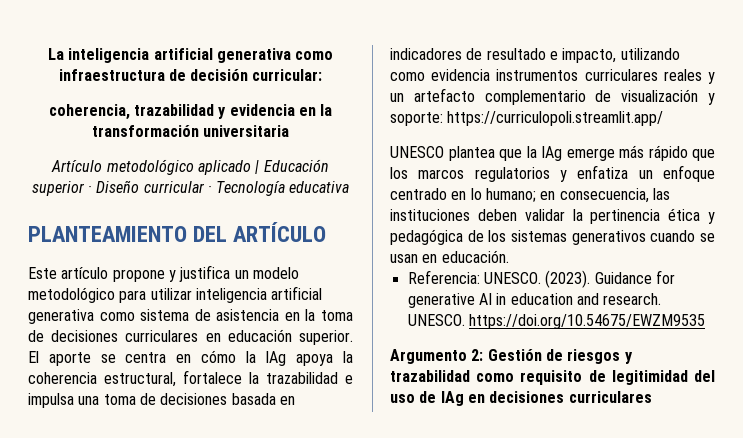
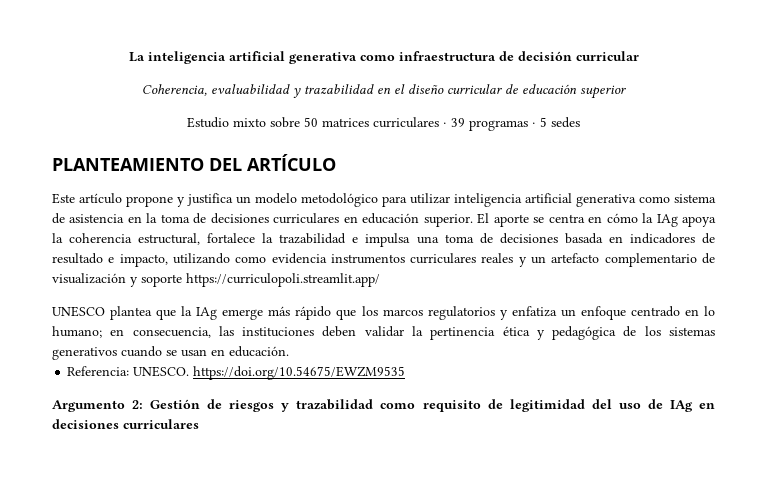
[252,69,323,81] [48,104,333,120] [91,125,290,137] [51,159,329,175] [31,180,350,196] curricular: // coherencia, trazabilidad y evidencia en la transformación universitaria // Artículo metodológico aplicado | Educación superior · Diseño curricular · Tecnología educativa -> [575,51,639,61] [142,84,626,99] [187,117,580,131] curricular // Coherencia, evaluabilidad y trazabilidad en el diseño curricular de educación superior // Estudio mixto sobre 50 matrices curriculares · 39 programas · 5 sedes
[390,112,443,126] soporte: -> [141,274,182,287] soporte
[545,270,675,288] [407,293,662,308] [407,314,465,326] (2023). Guidance for generative AI in education and research. UNESCO. -> (190, 371) none

